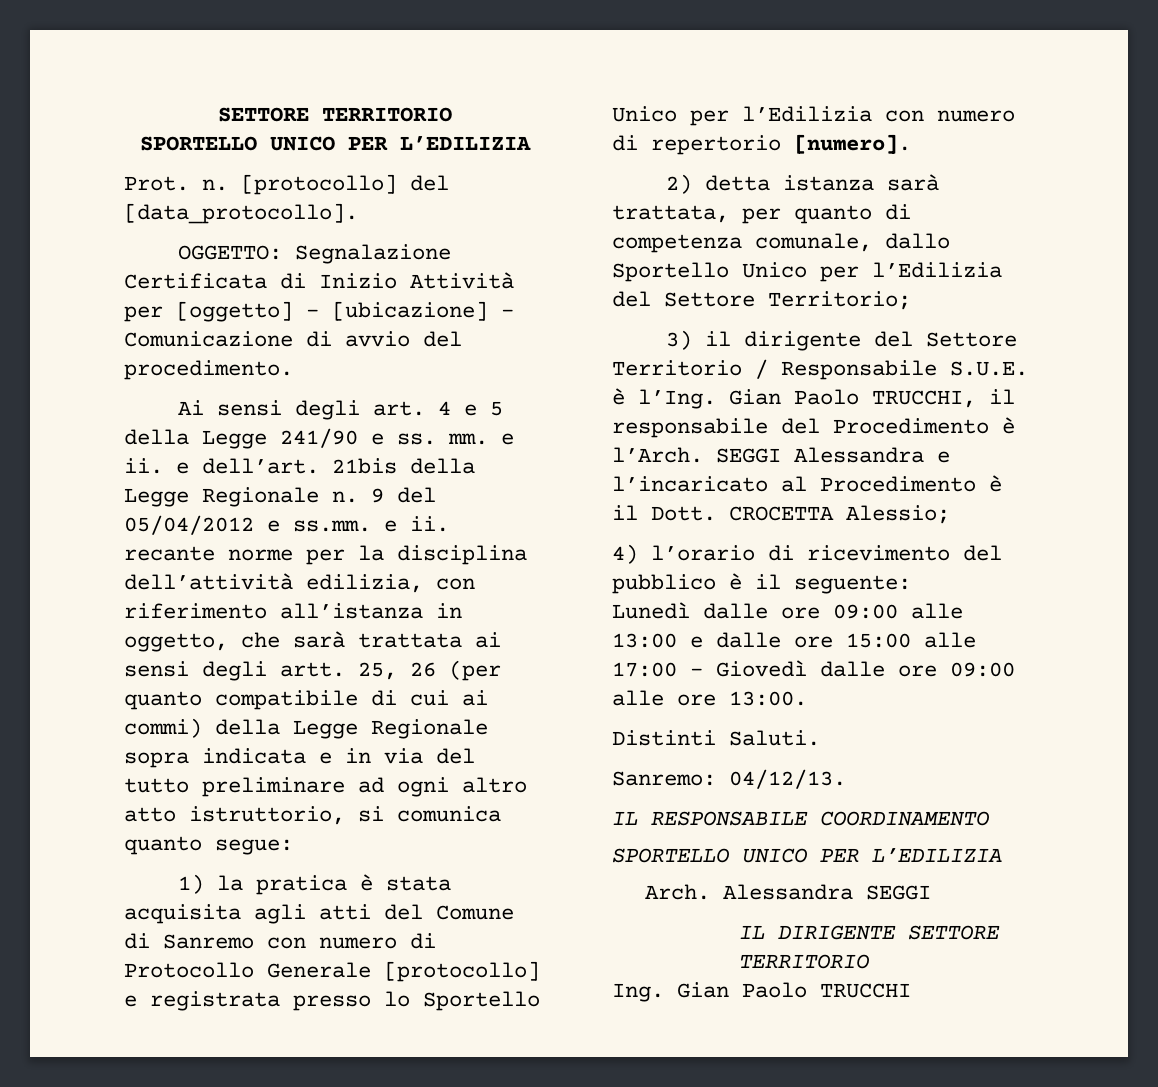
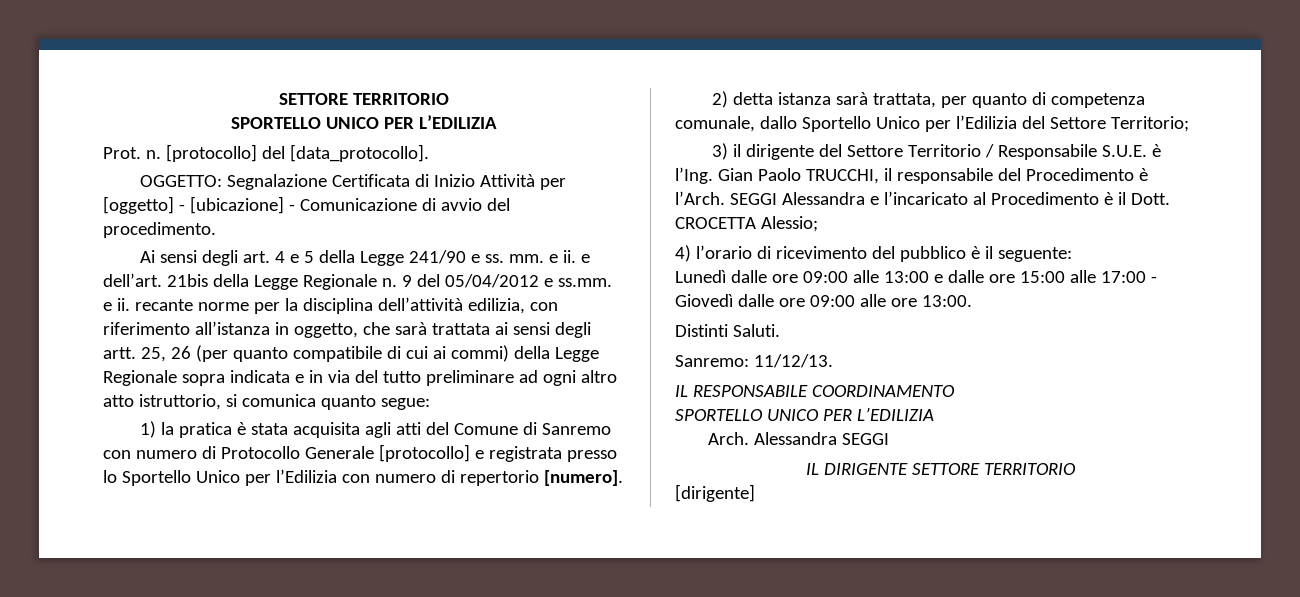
[729,769,846,789] 04/12/13. -> [753,354,833,368] 11/12/13.
[612,982,911,1002] Ing. Gian Paolo TRUCCHI -> [675,484,755,502] [dirigente]

